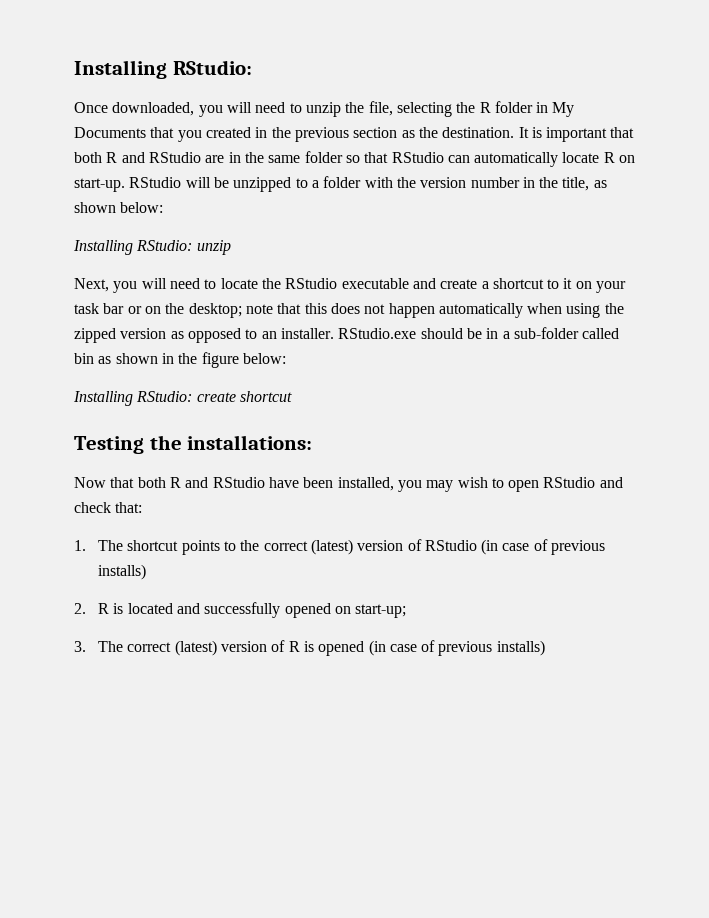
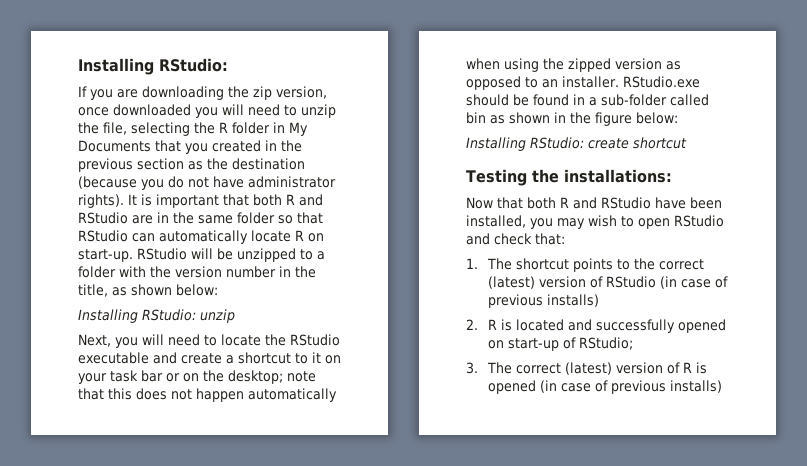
[74,102,195,116] Once downloaded, -> [78,86,327,100] [78,104,191,116] If you are downloading the zip version, once downloaded
[442,127,515,138] destination. -> [232,158,305,170] [78,176,336,190] [78,194,124,208] destination (because you do not have administrator rights).
(482, 333) none -> [533,94,569,106] found
[355,604,407,618] start-up; -> [507,337,633,351] start-up of RStudio;

